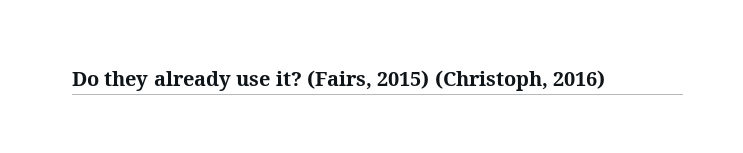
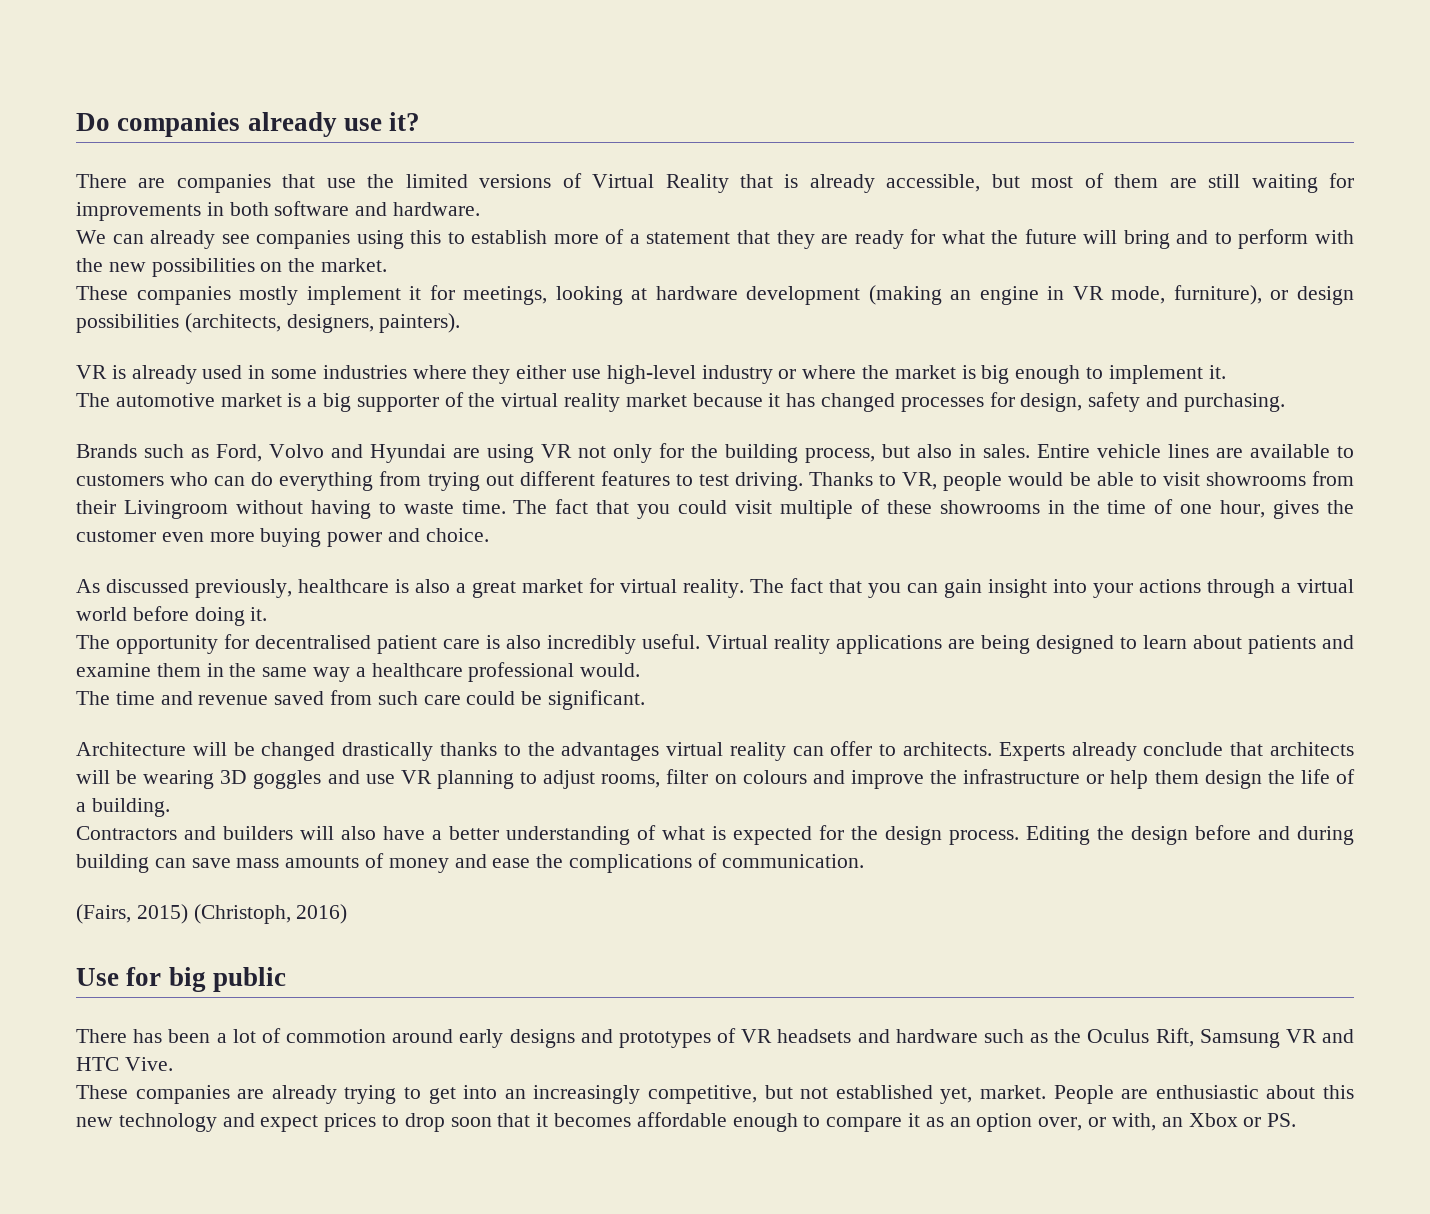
[104,71,149,91] they -> [117,112,241,137] companies
[307,70,606,91] (Fairs, 2015) (Christoph, 2016) -> [76,173,1355,193] [76,201,481,221] [76,229,1354,249] [76,258,388,277] [76,285,1354,305] [76,313,461,333] [76,365,1226,384] [76,392,1285,412] [76,443,1354,463] [76,471,1355,491] [76,499,1355,519] [76,528,489,547] [76,578,1354,598] [76,606,268,626] [76,634,1354,654] [76,662,641,682] [76,690,646,710] [76,741,1355,761] [76,769,1355,789] [76,798,170,817] [76,825,1354,845] [76,853,864,873] [76,904,348,924] [76,967,286,992] [76,1028,1354,1048] [76,1057,173,1071] [76,1085,1354,1104] [76,1112,1297,1132] // There are companies that use the limited versions of Virtual Reality that is already accessible, but most of them are still waiting for improvements in both software and hardware. // We can already see companies using this to establish more of a statement that they are ready for what the future will bring and to perform with the new possibilities on the market. // These companies mostly implement it for meetings, looking at hardware development (making an engine in VR mode, furniture), or design possibilities (architects, designers, painters). // VR is already used in some industries where they either use high-level industry or where the market is big enough to implement it. // The automotive market is a big supporter of the virtual reality market because it has changed processes for design, safety and purchasing. // Brands such as Ford, Volvo and Hyundai are using VR not only for the building process, but also in sales. Entire vehicle lines are available to customers who can do everything from trying out different features to test driving. Thanks to VR, people would be able to visit showrooms from their Livingroom without having to waste time. The fact that you could visit multiple of these showrooms in the time of one hour, gives the customer even more buying power and choice. // As discussed previously, healthcare is also a great market for virtual reality. The fact that you can gain insight into your actions through a virtual world before doing it. // The opportunity for decentralised patient care is also incredibly useful. Virtual reality applications are being designed to learn about patients and examine them in the same way a healthcare professional would. // The time and revenue saved from such care could be significant. // Architecture will be changed drastically thanks to the advantages virtual reality can offer to architects. Experts already conclude that architects will be wearing 3D goggles and use VR planning to adjust rooms, filter on colours and improve the infrastructure or help them design the life of a building. // Contractors and builders will also have a better understanding of what is expected for the design process. Editing the design before and during building can save mass amounts of money and ease the complications of communication. // (Fairs, 2015) (Christoph, 2016) // Use for big public // There has been a lot of commotion around early designs and prototypes of VR headsets and hardware such as the Oculus Rift, Samsung VR and HTC Vive. // These companies are already trying to get into an increasingly competitive, but not established yet, market. People are enthusiastic about this new technology and expect prices to drop soon that it becomes affordable enough to compare it as an option over, or with, an Xbox or PS.

